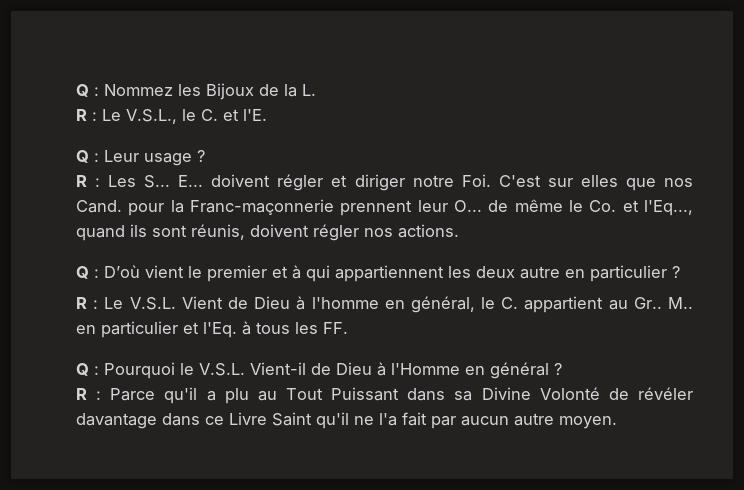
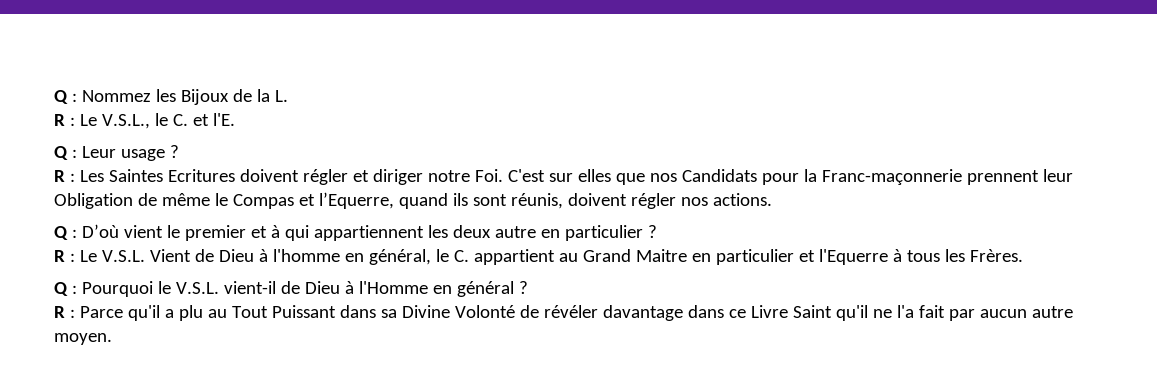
[144,175,204,188] S... E... -> [108,169,235,182] Saintes Ecritures
[76,200,122,213] Cand. -> [681,169,757,182] Candidats
[453,200,482,212] O... -> [54,193,133,209] Obligation
[589,200,693,216] Co. et l'Eq..., -> [232,192,394,209] Compas et l’Equerre,
[633,297,693,309] Gr.. M.. -> [582,249,687,262] Grand Maitre
[203,322,237,338] l'Eq. -> [818,249,888,265] l'Equerre
[323,322,348,334] FF. -> [969,249,1023,262] Frères.
[250,362,306,375] Vient-il -> [223,281,276,294] vient-il

